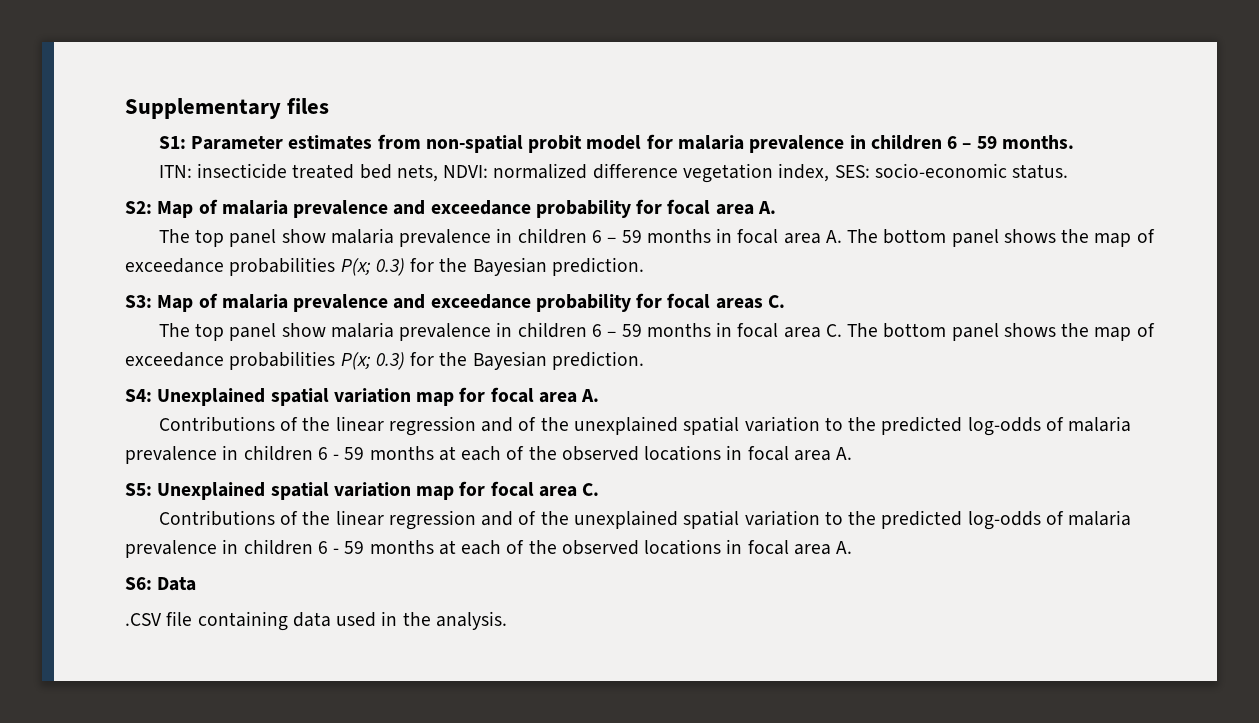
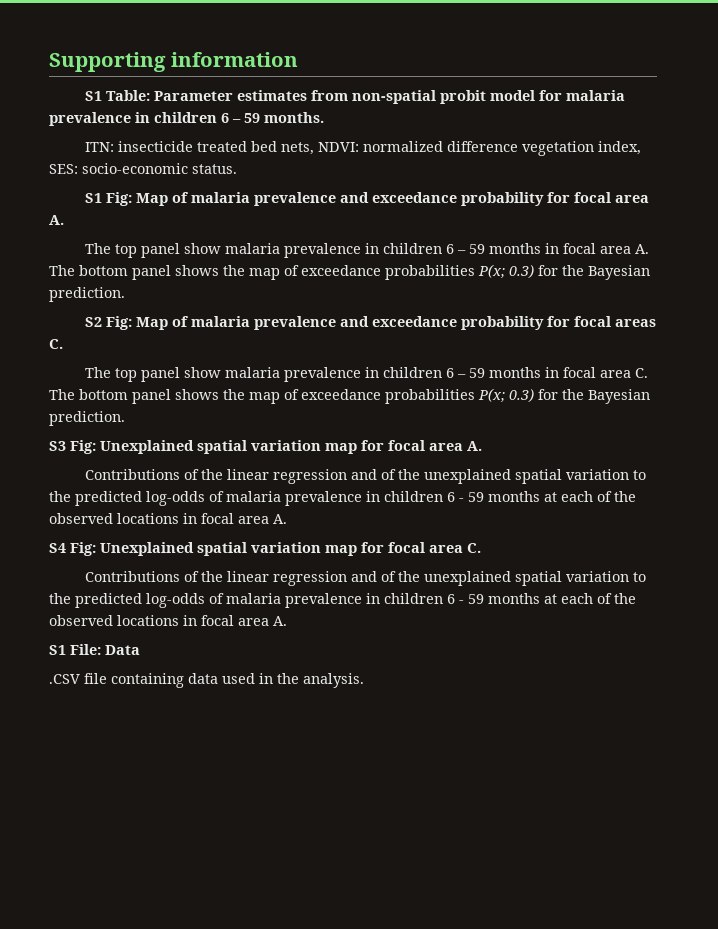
[125,98,330,119] [158,136,186,149] Supplementary files // S1: -> [49,52,298,72] [85,90,151,101] Supporting information // S1 Table:
[125,201,152,214] S2: -> [85,192,133,206] S1 Fig:
[125,295,152,308] S3: -> [85,316,133,330] S2 Fig:
[125,389,152,402] S4: -> [49,440,96,454] S3 Fig:
[125,483,152,496] S5: -> [49,542,96,556] S4 Fig:
[125,577,152,590] S6: -> [49,644,101,655] S1 File:

